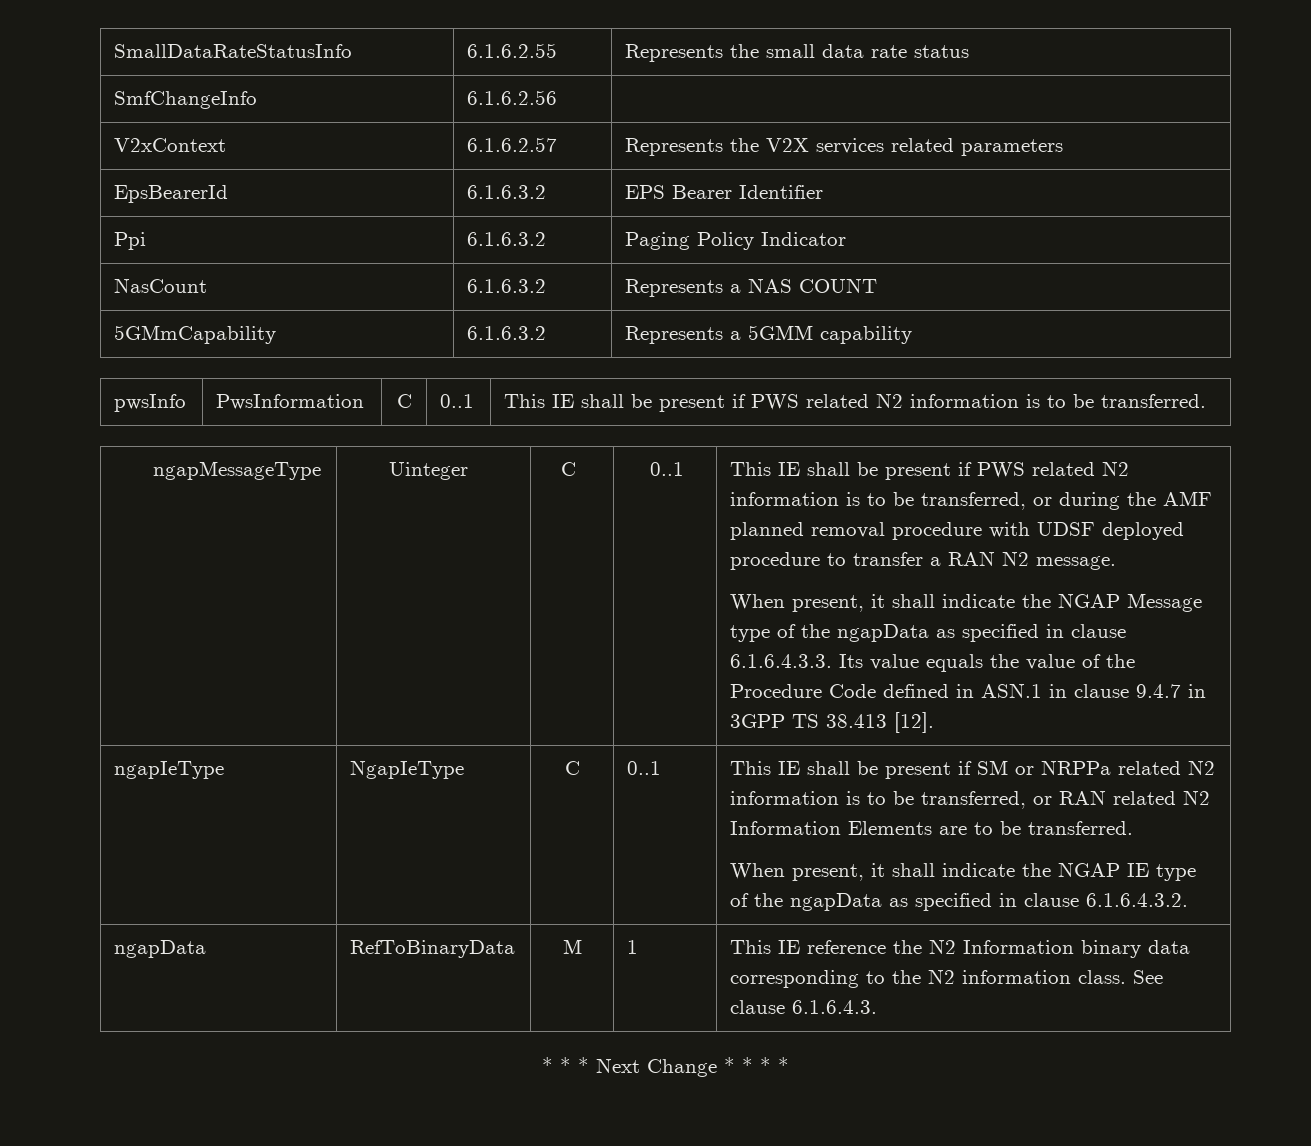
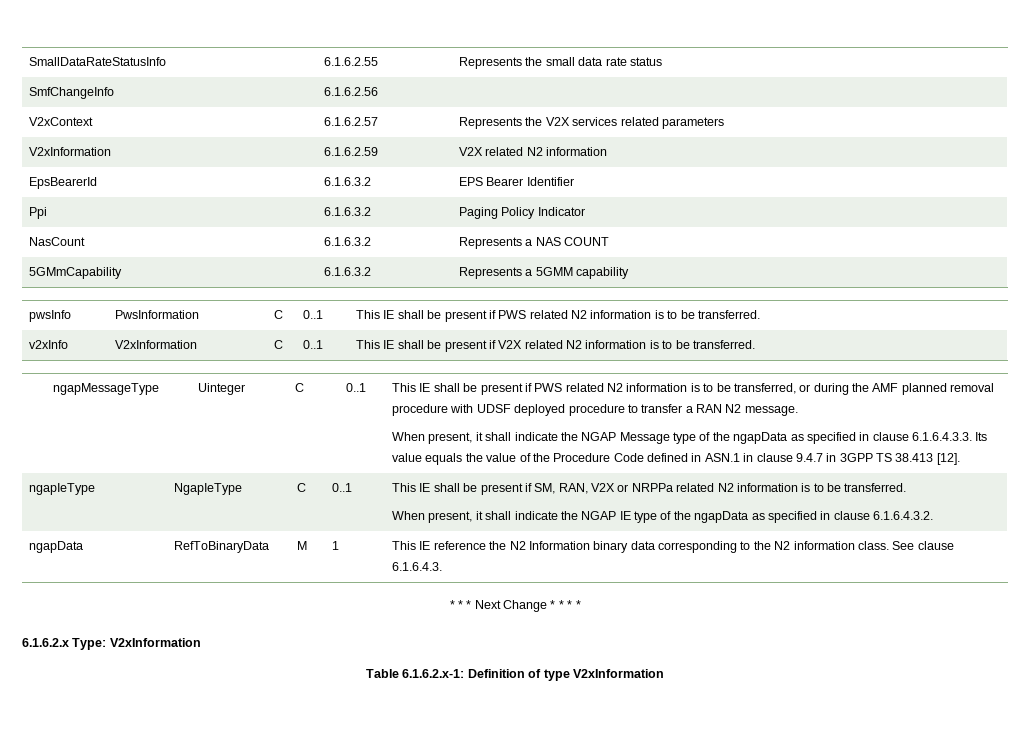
(1064, 147) none -> [29,147,112,156] [324,147,379,156] [459,147,608,156] // V2xInformation | 6.1.6.2.59 | V2X related N2 information
(1207, 401) none -> [29,340,69,349] [115,340,198,349] [273,340,283,349] [303,340,324,349] [356,340,755,352] // v2xInfo | V2xInformation | C | 0..1 | This IE shall be present if V2X related N2 information is to be transferred.
[977,760,1009,775] SM -> [534,483,616,494] SM, RAN, V2X
[921,790,1211,809] [730,821,1022,835] transferred, or RAN related N2 Information Elements are to be -> (842, 487) none
(789, 1065) none -> [22,638,201,650] [366,669,664,681] // 6.1.6.2.x Type: V2xInformation // Table 6.1.6.2.x-1: Definition of type V2xInformation

